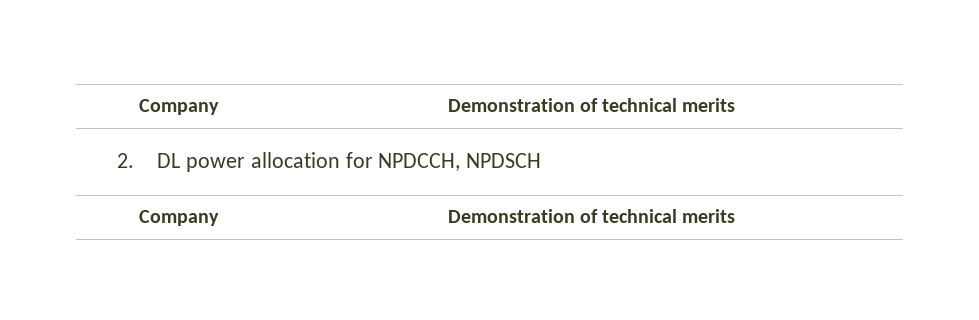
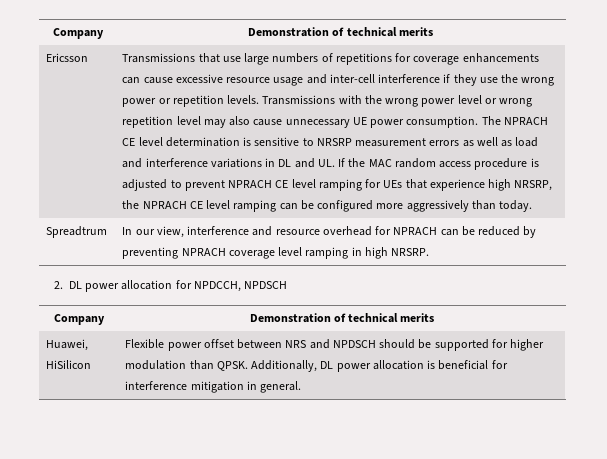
[139,99,219,115] [447,98,736,112] Company | Demonstration of technical merits -> [52,28,104,39] [248,27,433,37] [46,53,89,62] [122,53,539,65] [122,74,555,86] [122,95,533,107] [122,116,548,128] [122,137,539,147] [122,158,539,170] [122,179,553,191] [122,200,533,212] [46,226,108,238] [122,226,537,238] [122,247,430,259] Company | Demonstration of technical merits // Ericsson | Transmissions that use large numbers of repetitions for coverage enhancements can cause excessive resource usage and inter-cell interference if they use the wrong power or repetition levels. Transmissions with the wrong power level or wrong repetition level may also cause unnecessary UE power consumption. The NPRACH CE level determination is sensitive to NRSRP measurement errors as well as load and interference variations in DL and UL. If the MAC random access procedure is adjusted to prevent NPRACH CE level ramping for UEs that experience high NRSRP, the NPRACH CE level ramping can be configured more aggressively than today. // Spreadtrum | In our view, interference and resource overhead for NPRACH can be reduced by preventing NPRACH coverage level ramping in high NRSRP.
(736, 216) none -> [46,339,89,351] [46,360,92,369] [125,339,545,351] [125,360,508,372] [125,381,302,393] // Huawei, HiSilicon | Flexible power offset between NRS and NPDSCH should be supported for higher modulation than QPSK. Additionally, DL power allocation is beneficial for interference mitigation in general.

